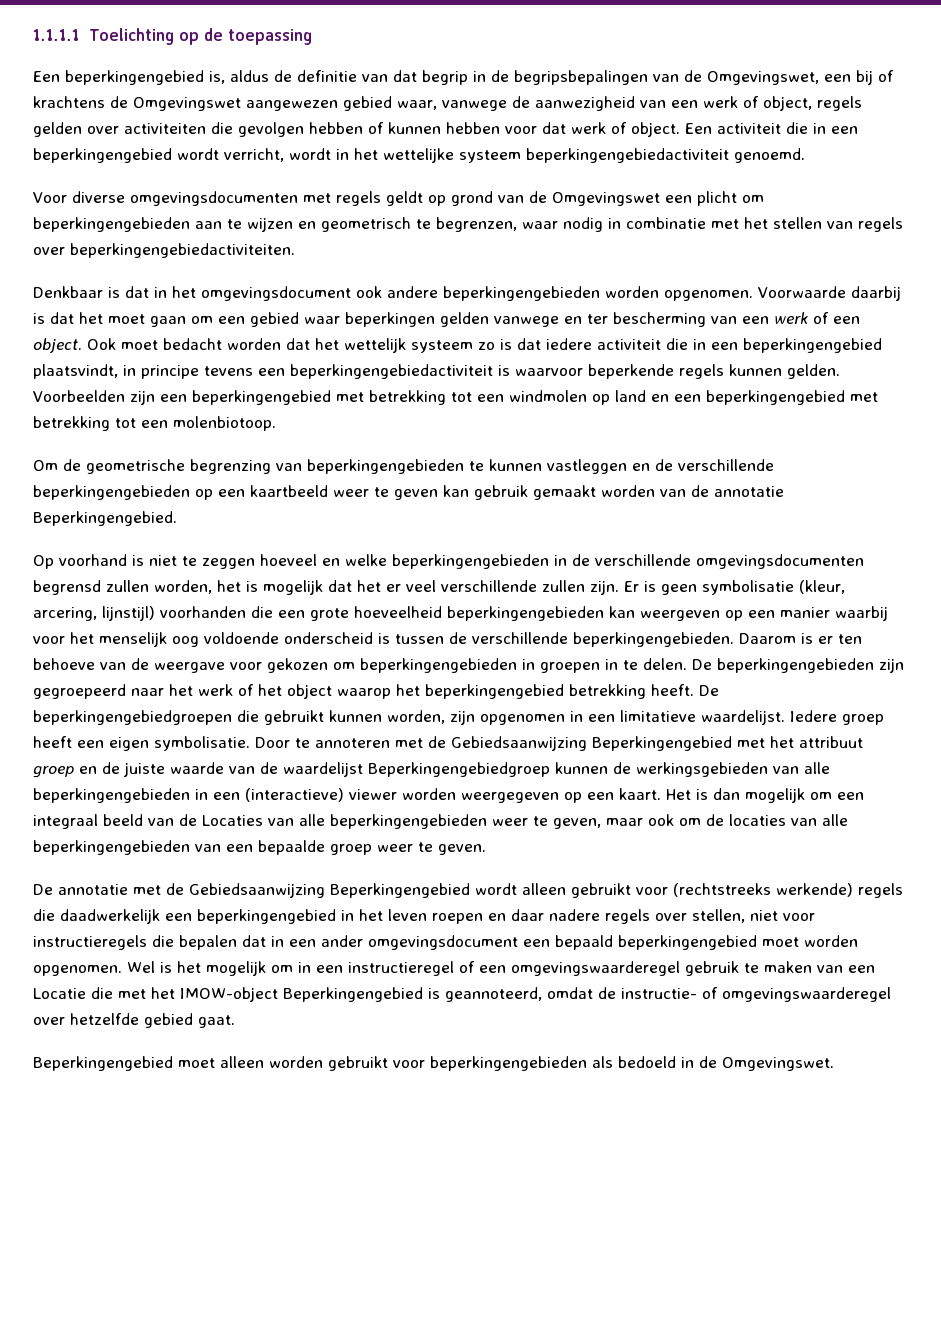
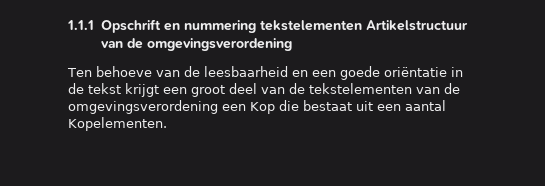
[33,28,313,45] [33,70,894,85] [33,96,862,111] [33,122,858,137] [33,148,805,163] [33,191,764,206] [33,217,903,232] [33,243,295,258] [33,286,901,301] [33,312,860,327] [33,338,882,353] [33,364,840,379] [33,390,878,405] [33,416,276,431] [33,459,774,474] [33,485,784,500] [33,511,177,526] [33,554,864,569] [33,580,845,595] [33,606,888,621] [33,632,862,647] [33,658,904,673] [33,684,719,699] [33,710,884,725] [33,736,863,751] [33,762,830,778] [33,788,864,803] [33,814,848,829] [33,840,486,855] [33,883,903,898] [33,909,815,924] [33,935,858,950] [33,961,875,976] [33,987,891,1002] [33,1013,235,1028] [33,1056,834,1071] 1.1.1.1 Toelichting op de toepassing // Een beperkingengebied is, aldus de definitie van dat begrip in de begripsbepalingen van de Omgevingswet, een bij of krachtens de Omgevingswet aangewezen gebied waar, vanwege de aanwezigheid van een werk of object, regels gelden over activiteiten die gevolgen hebben of kunnen hebben voor dat werk of object. Een activiteit die in een beperkingengebied wordt verricht, wordt in het wettelijke systeem beperkingengebiedactiviteit genoemd. // Voor diverse omgevingsdocumenten met regels geldt op grond van de Omgevingswet een plicht om beperkingengebieden aan te wijzen en geometrisch te begrenzen, waar nodig in combinatie met het stellen van regels over beperkingengebiedactiviteiten. // Denkbaar is dat in het omgevingsdocument ook andere beperkingengebieden worden opgenomen. Voorwaarde daarbij is dat het moet gaan om een gebied waar beperkingen gelden vanwege en ter bescherming van een werk of een object. Ook moet bedacht worden dat het wettelijk systeem zo is dat iedere activiteit die in een beperkingengebied plaatsvindt, in principe tevens een beperkingengebiedactiviteit is waarvoor beperkende regels kunnen gelden. Voorbeelden zijn een beperkingengebied met betrekking tot een windmolen op land en een beperkingengebied met betrekking tot een molenbiotoop. // Om de geometrische begrenzing van beperkingengebieden te kunnen vastleggen en de verschillende beperkingengebieden op een kaartbeeld weer te geven kan gebruik gemaakt worden van de annotatie Beperkingengebied. // Op voorhand is niet te zeggen hoeveel en welke beperkingengebieden in de verschillende omgevingsdocumenten begrensd zullen worden, het is mogelijk dat het er veel verschillende zullen zijn. Er is geen symbolisatie (kleur, arcering, lijnstijl) voorhanden die een grote hoeveelheid beperkingengebieden kan weergeven op een manier waarbij voor het menselijk oog voldoende onderscheid is tussen de verschillende beperkingengebieden. Daarom is er ten behoeve van de weergave voor gekozen om beperkingengebieden in groepen in te delen. De beperkingengebieden zijn gegroepeerd naar het werk of het object waarop het beperkingengebied betrekking heeft. De beperkingengebiedgroepen die gebruikt kunnen worden, zijn opgenomen in een limitatieve waardelijst. Iedere groep heeft een eigen symbolisatie. Door te annoteren met de Gebiedsaanwijzing Beperkingengebied met het attribuut groep en de juiste waarde van de waardelijst Beperkingengebiedgroep kunnen de werkingsgebieden van alle beperkingengebieden in een (interactieve) viewer worden weergegeven op een kaart. Het is dan mogelijk om een integraal beeld van de Locaties van alle beperkingengebieden weer te geven, maar ook om de locaties van alle beperkingengebieden van een bepaalde groep weer te geven. // De annotatie met de Gebiedsaanwijzing Beperkingengebied wordt alleen gebruikt voor (rechtstreeks werkende) regels die daadwerkelijk een beperkingengebied in het leven roepen en daar nadere regels over stellen, niet voor instructieregels die bepalen dat in een ander omgevingsdocument een bepaald beperkingengebied moet worden opgenomen. Wel is het mogelijk om in een instructieregel of een omgevingswaarderegel gebruik te maken van een Locatie die met het IMOW-object Beperkingengebied is geannoteerd, omdat de instructie- of omgevingswaarderegel over hetzelfde gebied gaat. // Beperkingengebied moet alleen worden gebruikt voor beperkingengebieden als bedoeld in de Omgevingswet. -> [67,19,468,33] [100,38,292,51] [67,66,463,80] [68,83,460,97] [68,100,446,114] [68,117,167,131] 1.1.1 Opschrift en nummering tekstelementen Artikelstructuur van de omgevingsverordening // Ten behoeve van de leesbaarheid en een goede oriëntatie in de tekst krijgt een groot deel van de tekstelementen van de omgevingsverordening een Kop die bestaat uit een aantal Kopelementen.

